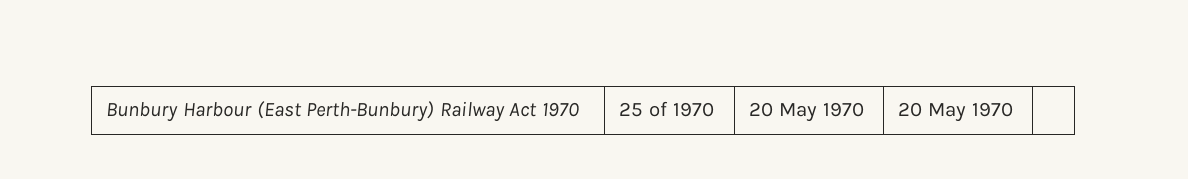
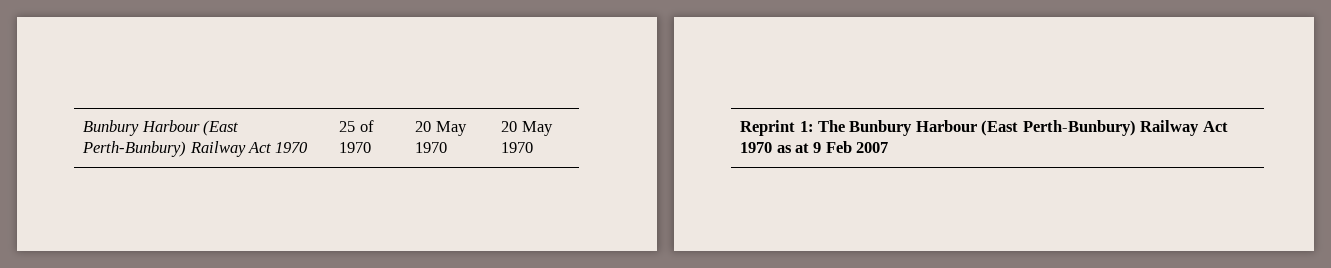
(1013, 109) | -> [740,120,1228,136] [740,141,889,153] // Reprint 1: The Bunbury Harbour (East Perth-Bunbury) Railway Act 1970 as at 9 Feb 2007

